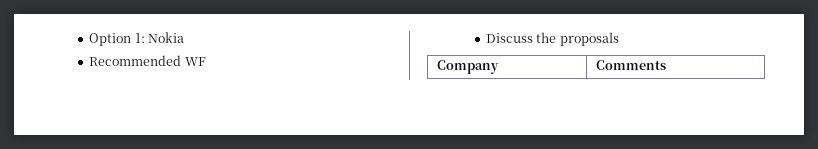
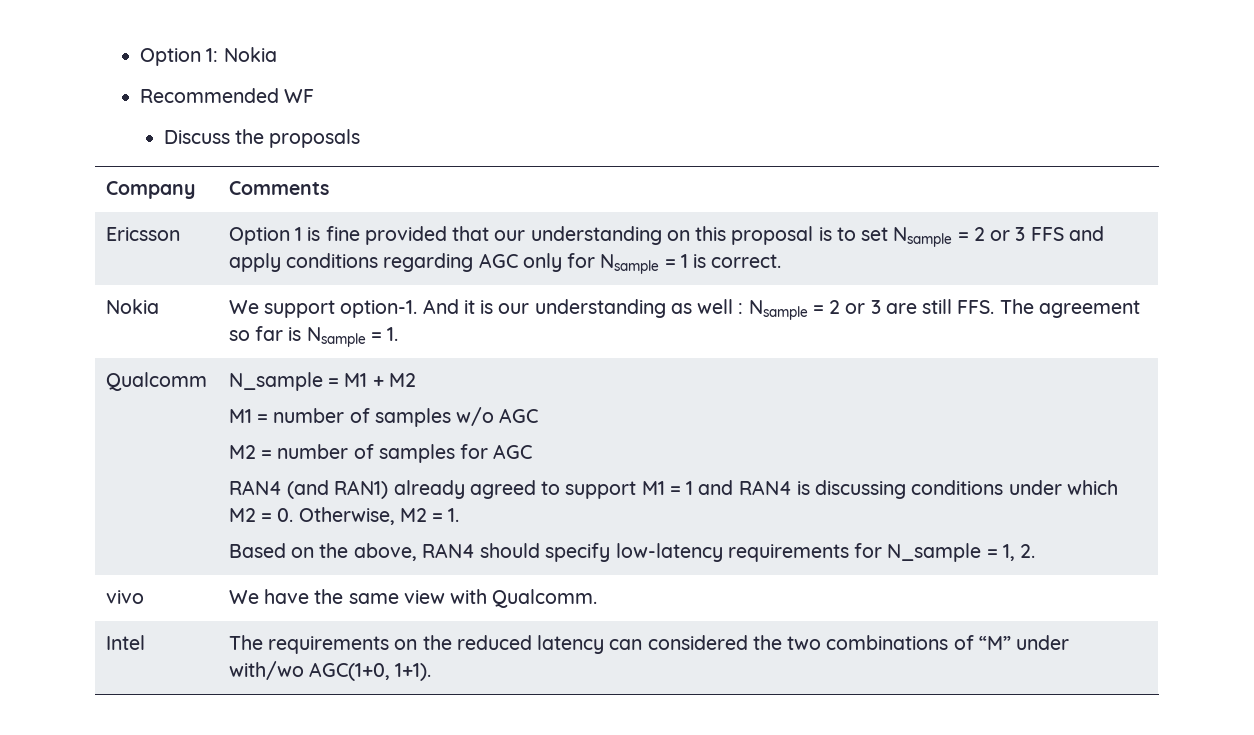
(666, 65) none -> [105,227,180,241] [228,226,1105,247] [228,253,782,274] [105,299,159,314] [228,299,1141,320] [228,326,399,347] [105,372,207,391] [228,372,416,391] [228,407,539,427] [228,444,533,463] [228,480,1118,499] [228,507,460,525] [228,543,1036,562] [105,590,144,604] [228,589,598,608] [105,635,145,650] [228,635,1070,654] [228,661,432,681] // Ericsson | Option 1 is fine provided that our understanding on this proposal is to set Nsample = 2 or 3 FFS and apply conditions regarding AGC only for Nsample = 1 is correct. // Nokia | We support option-1. And it is our understanding as well : Nsample = 2 or 3 are still FFS. The agreement so far is Nsample = 1. // Qualcomm | N_sample = M1 + M2 // M1 = number of samples w/o AGC // M2 = number of samples for AGC // RAN4 (and RAN1) already agreed to support M1 = 1 and RAN4 is discussing conditions under which M2 = 0. Otherwise, M2 = 1. // Based on the above, RAN4 should specify low-latency requirements for N_sample = 1, 2. // vivo | We have the same view with Qualcomm. // Intel | The requirements on the reduced latency can considered the two combinations of “M” under with/wo AGC(1+0, 1+1).

